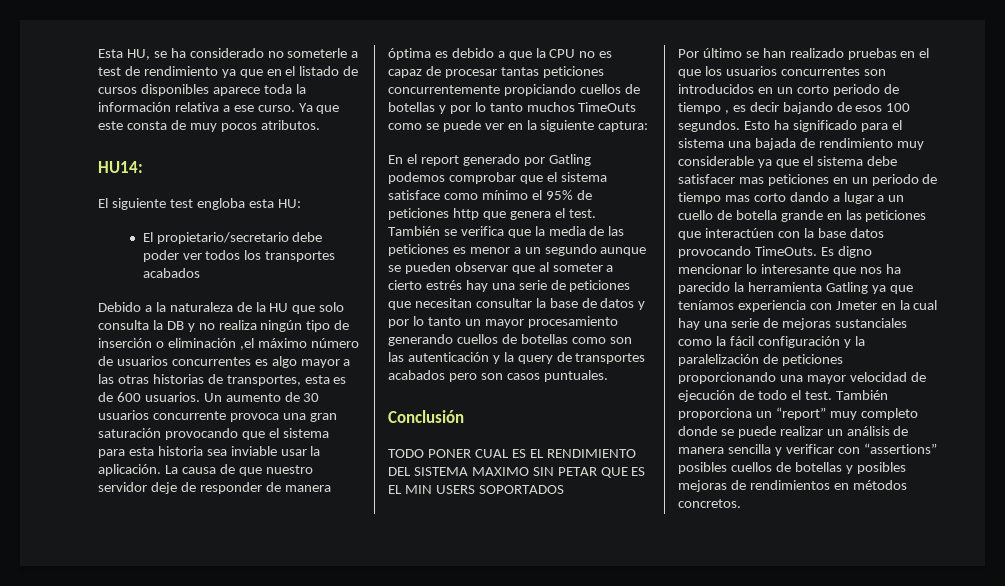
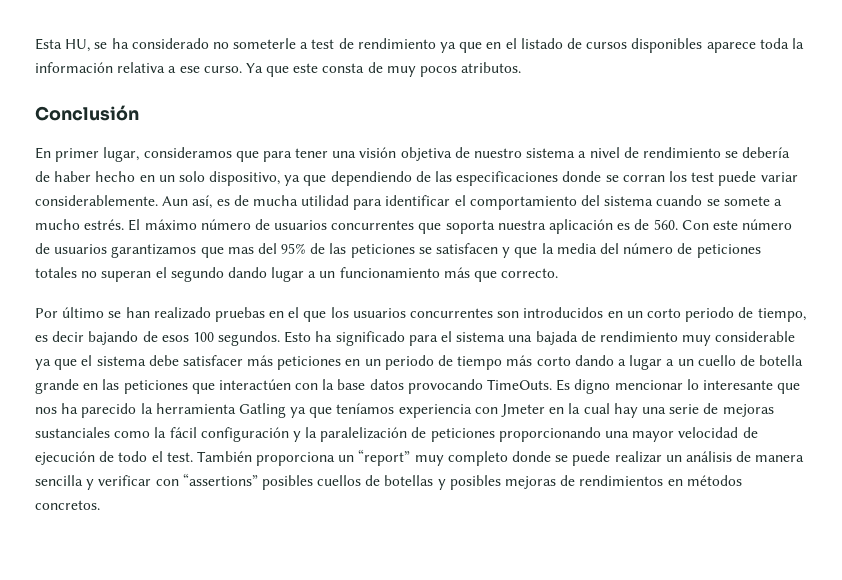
[98,161,143,173] [98,198,301,210] [142,232,323,244] [142,250,336,262] [142,268,200,278] [98,302,345,314] [98,320,350,332] [98,338,254,350] HU14: // El siguiente test engloba esta HU: // El propietario/secretario debe poder ver todos los transportes acabados // Debido a la naturaleza de la HU que solo consulta la DB y no realiza ningún tipo de inserción o eliminación ,el -> [35,105,139,121] [35,147,791,162] [35,171,798,186] [35,195,782,210] [35,219,141,231] Conclusión // En primer lugar, consideramos que para tener una visión objetiva de nuestro sistema a nivel de rendimiento se debería de haber hecho en un solo dispositivo, ya que dependiendo de las especificaciones donde se corran los test puede variar considerablemente. Aun así, es de mucha utilidad para identificar el comportamiento del sistema cuando se somete a mucho estrés. El
[254,356,351,368] [98,374,347,386] [98,392,320,402] [98,410,337,422] [98,428,329,440] [98,446,321,458] [98,464,313,476] [98,482,331,494] [388,48,613,60] [388,66,604,78] [388,84,640,96] [388,102,637,114] [388,120,649,132] [388,154,591,166] [388,172,607,184] [388,190,592,200] [388,208,596,220] [388,226,625,238] [388,244,647,256] [388,262,614,274] [388,280,631,292] [388,298,646,310] [388,316,618,328] [388,334,632,346] [388,352,646,364] [388,370,608,382] [388,410,464,423] [388,449,636,458] [388,467,646,478] [388,485,564,494] es algo mayor a las otras historias de transportes, esta es de 600 usuarios. Un aumento de 30 usuarios concurrente provoca una gran saturación provocando que el sistema para esta historia sea inviable usar la aplicación. La causa de que nuestro servidor deje de responder de manera óptima es debido a que la CPU no es capaz de procesar tantas peticiones concurrentemente propiciando cuellos de botellas y por lo tanto muchos TimeOuts como se puede ver en la siguiente captura: // En el report generado por Gatling podemos comprobar que el sistema satisface como mínimo el 95% de peticiones http que genera el test. También se verifica que la media de las peticiones es menor a un segundo aunque se pueden observar que al someter a cierto estrés hay una serie de peticiones que necesitan consultar la base de datos y por lo tanto un mayor procesamiento generando cuellos de botellas como son las autenticación y la query de transportes acabados pero son casos puntuales. // Conclusión // TODO PONER CUAL ES EL RENDIMIENTO DEL SISTEMA MAXIMO SIN PETAR QUE ES EL MIN USERS SOPORTADOS -> [418,219,793,234] [35,243,761,258] [35,267,559,282] que soporta nuestra aplicación es de 560. Con este número de usuarios garantizamos que mas del 95% de las peticiones se satisfacen y que la media del número de peticiones totales no superan el segundo dando lugar a un funcionamiento más que correcto.
[678,102,729,114] tiempo , -> [757,308,806,322] tiempo,
[738,177,764,184] mas -> [247,355,274,366] más
[724,195,750,202] mas -> [506,355,533,366] más

